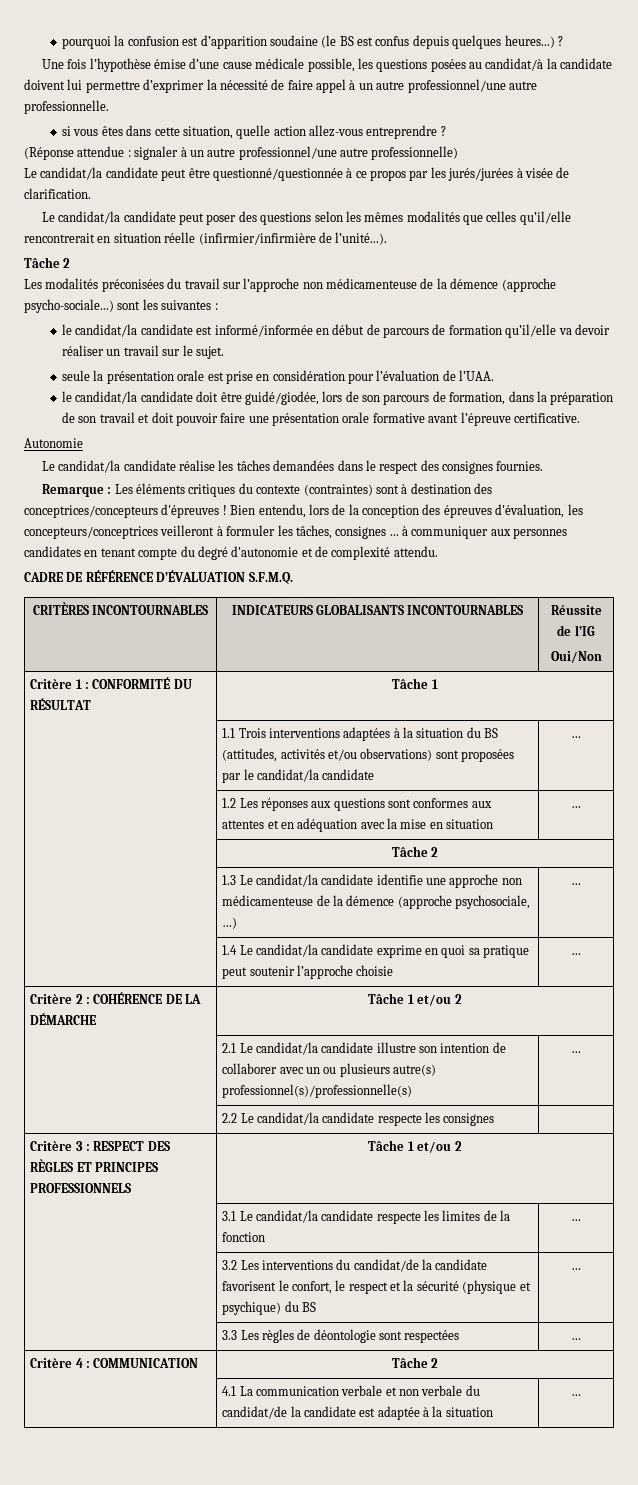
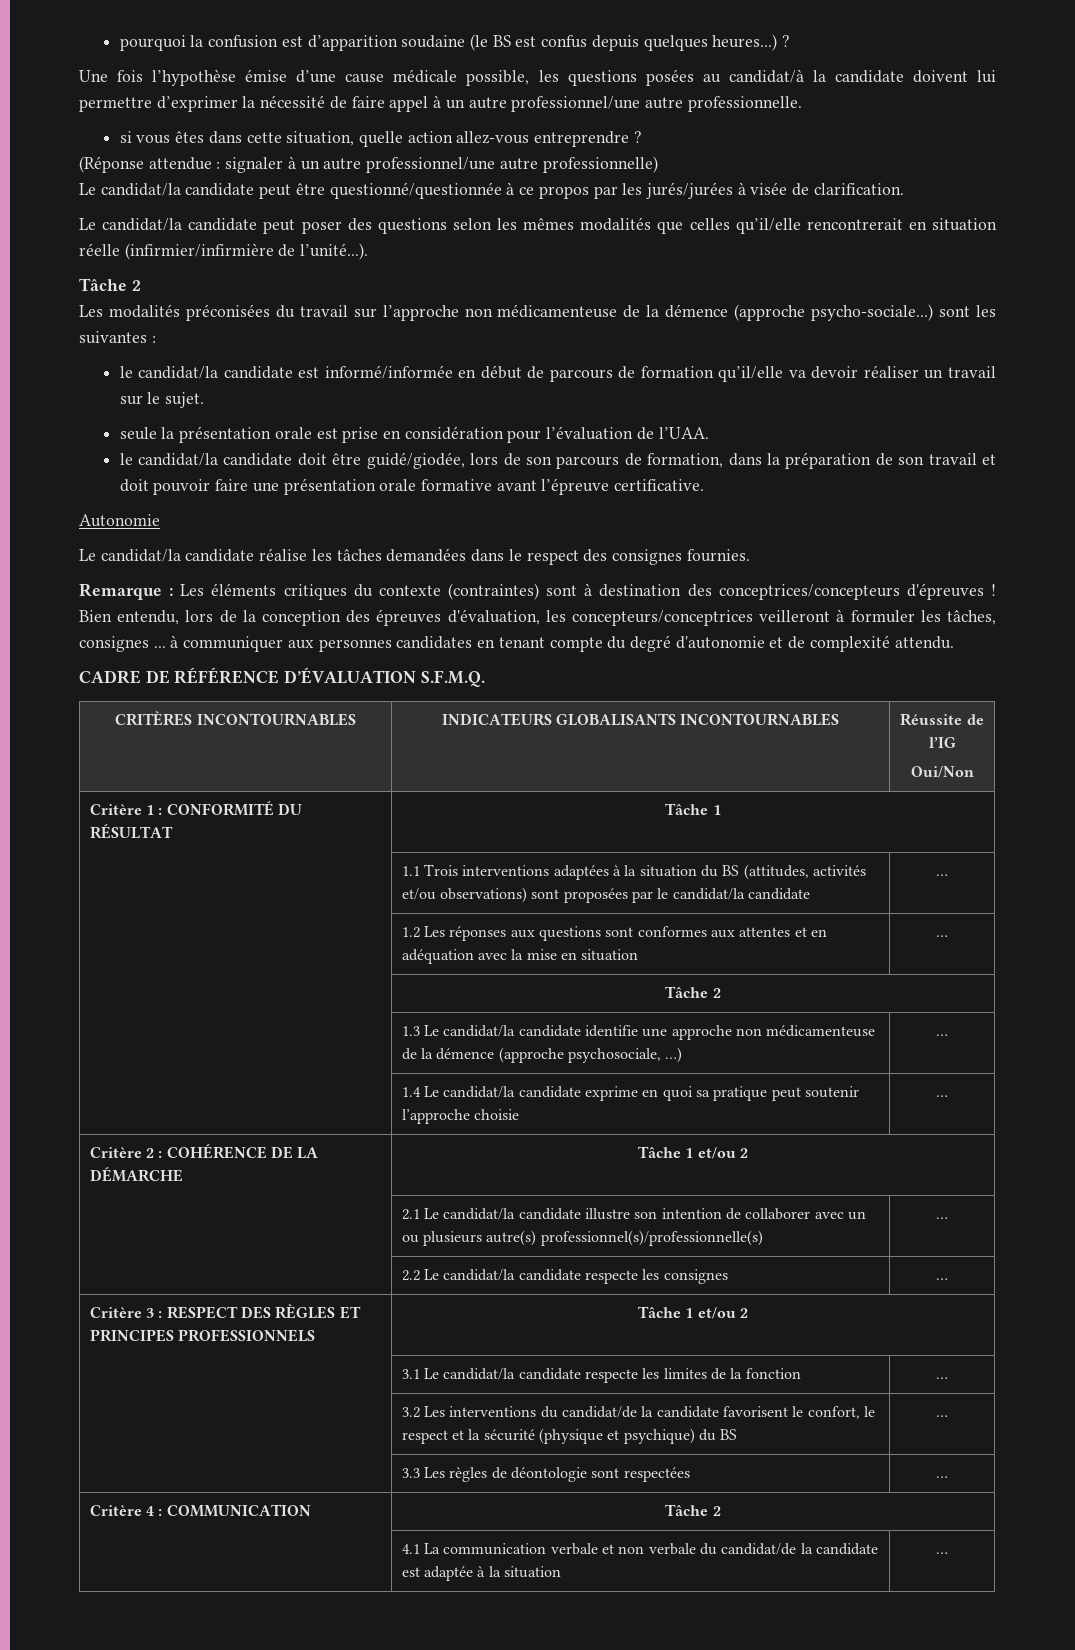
(495, 1119) none -> [936,1278,948,1280] …

